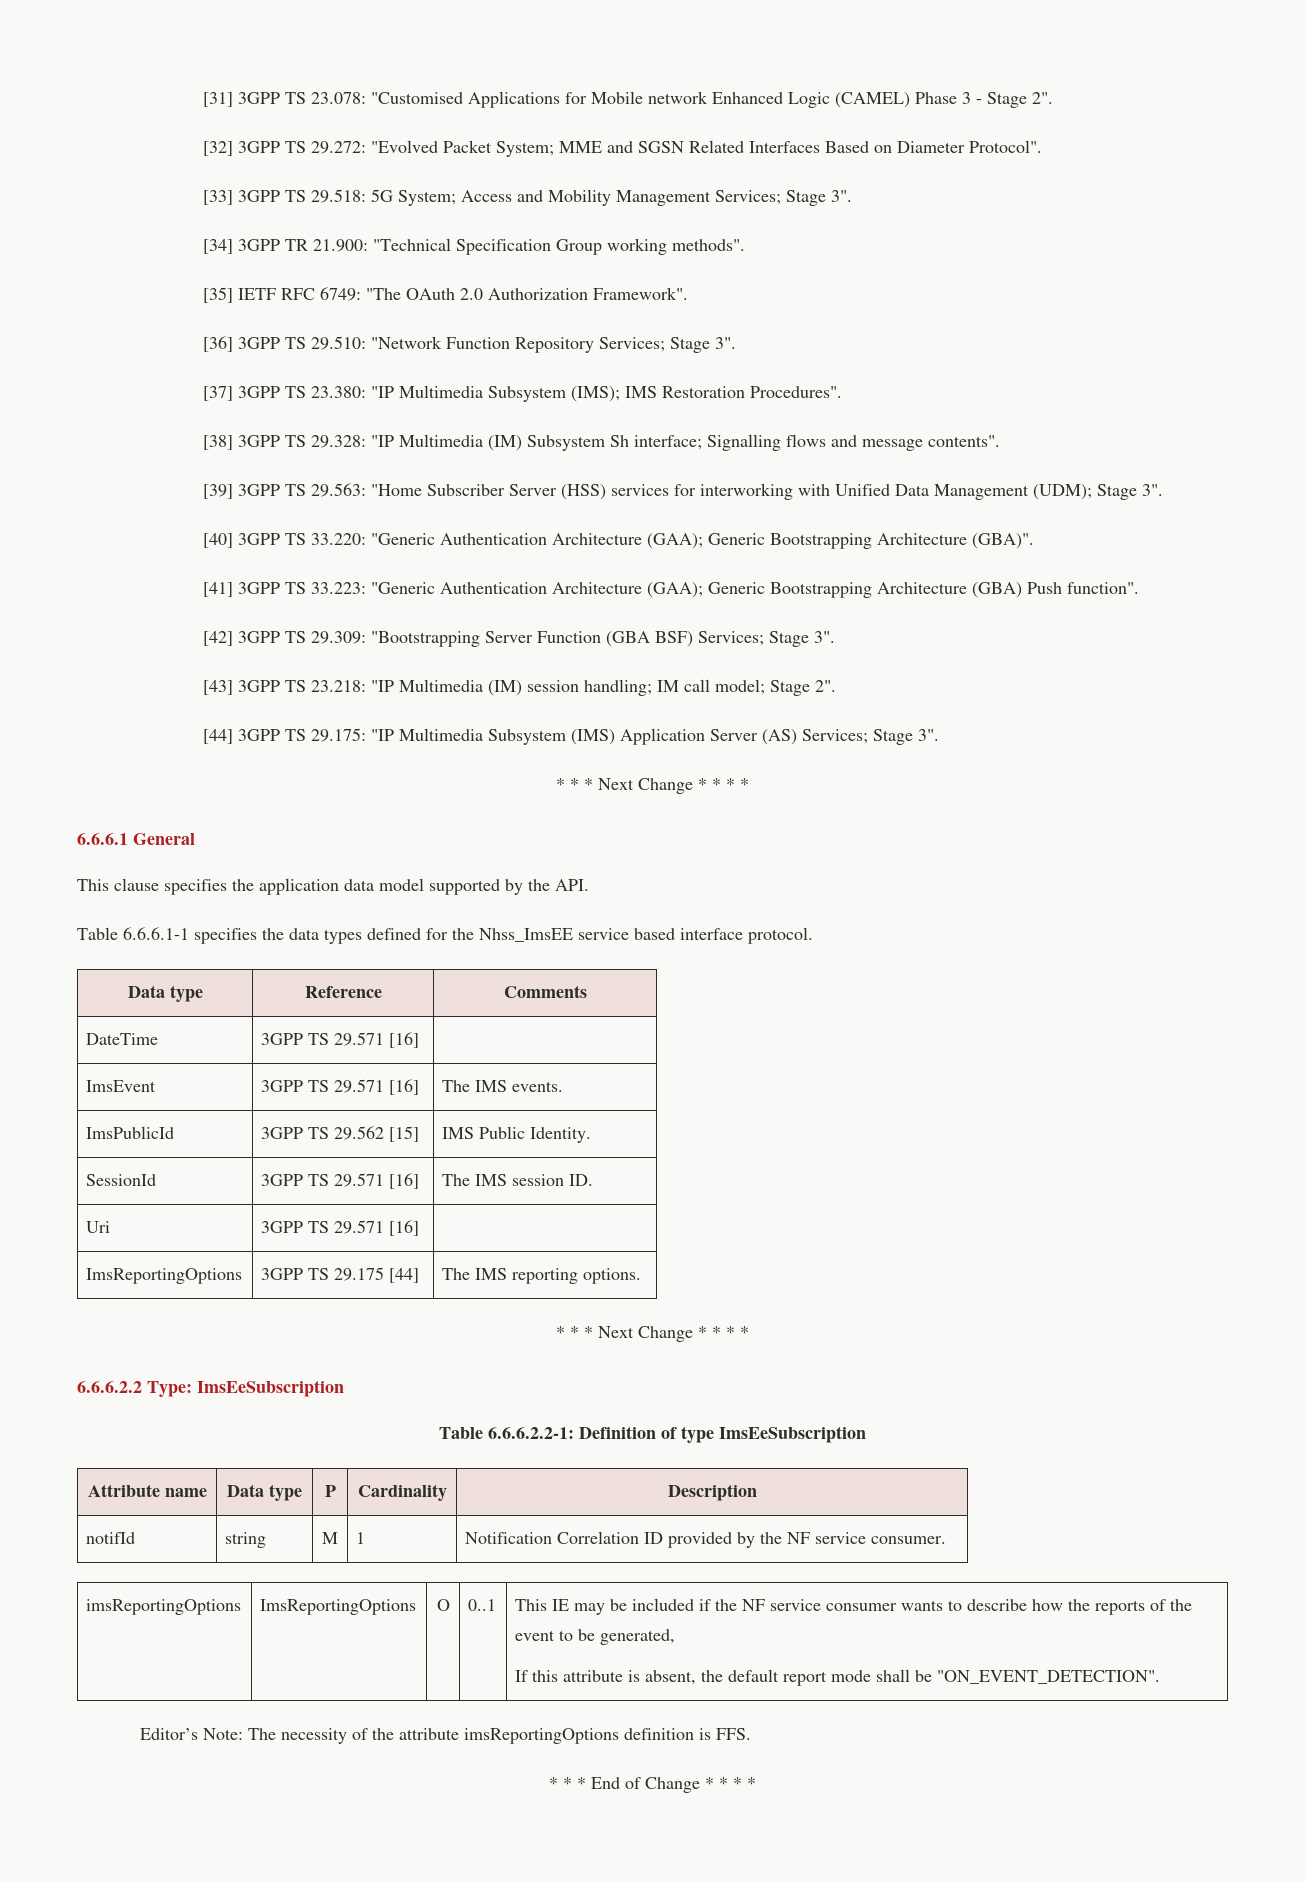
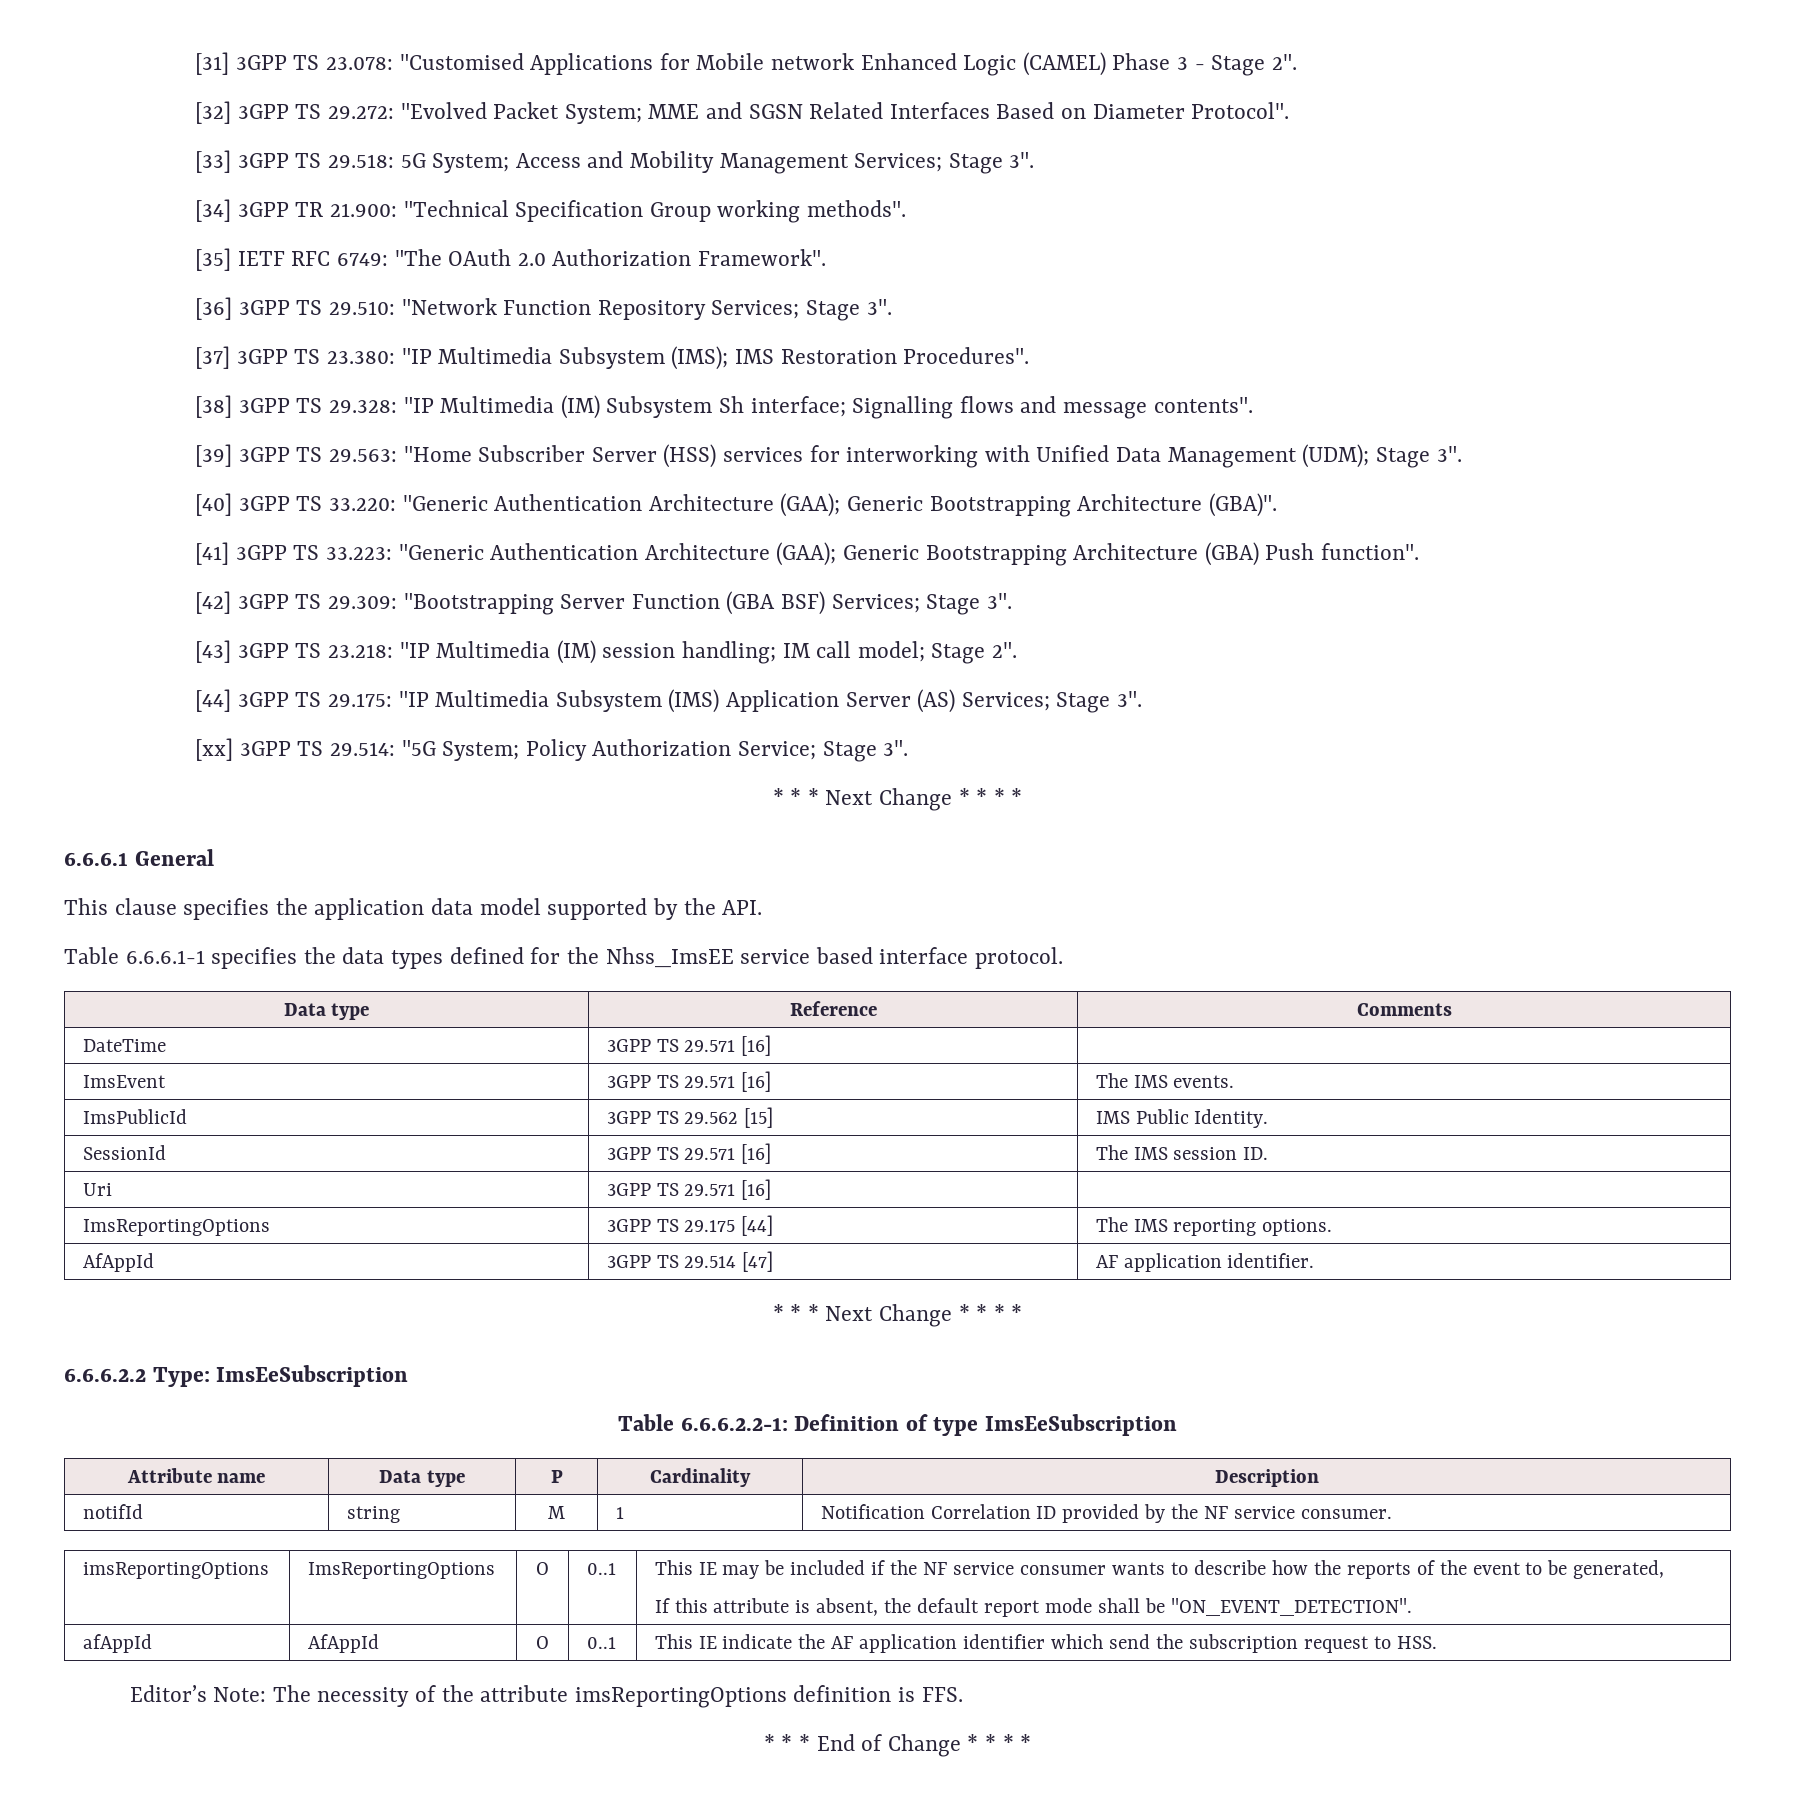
(939, 735) none -> [195,738,909,762] // [xx] 3GPP TS 29.514: "5G System; Policy Authorization Service; Stage 3".
(642, 1276) none -> [82,1253,154,1272] [606,1251,774,1272] [1095,1253,1315,1272] // AfAppId | 3GPP TS 29.514 [47] | AF application identifier.
(1161, 1677) none -> [82,1634,152,1653] [307,1634,379,1653] [536,1636,549,1649] [586,1637,616,1649] [654,1634,1437,1653] // afAppId | AfAppId | O | 0..1 | This IE indicate the AF application identifier which send the subscription request to HSS.

